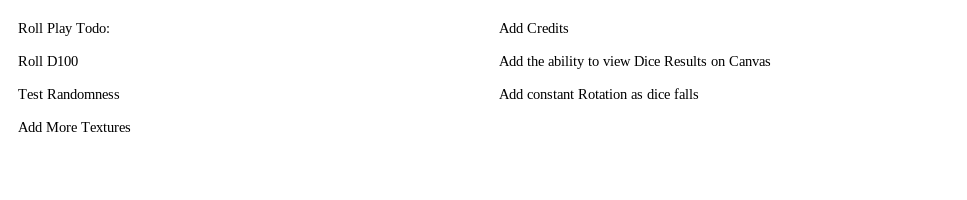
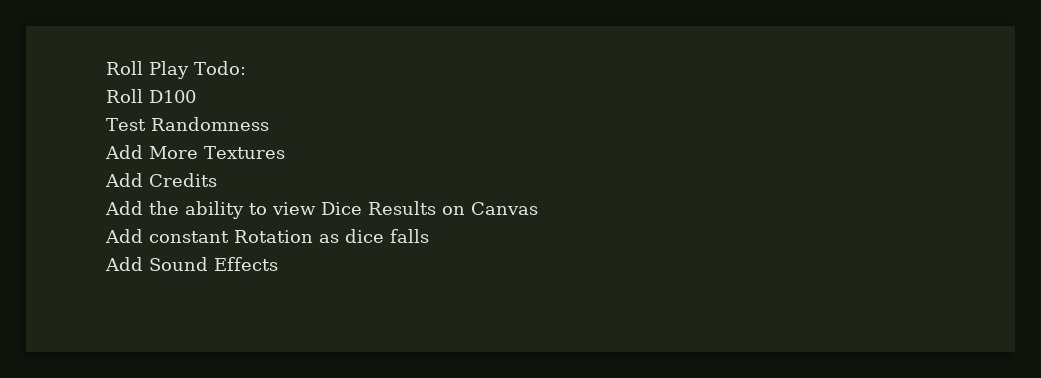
(699, 93) none -> [105,257,278,271] // Add Sound Effects

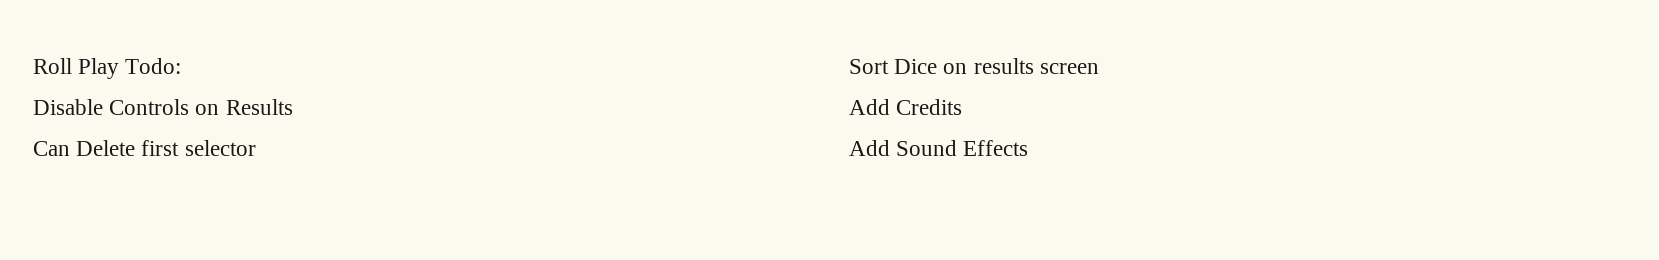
[106,89,196,103] [106,117,269,131] [105,145,285,159] [105,173,217,187] [105,201,538,219] [105,229,429,243] Roll D100 // Test Randomness // Add More Textures // Add Credits // Add the ability to view Dice Results on Canvas // Add constant Rotation as dice falls -> [33,99,293,115] [33,140,256,156] [849,58,1099,74] [849,99,963,115] Disable Controls on Results // Can Delete first selector // Sort Dice on results screen // Add Credits

